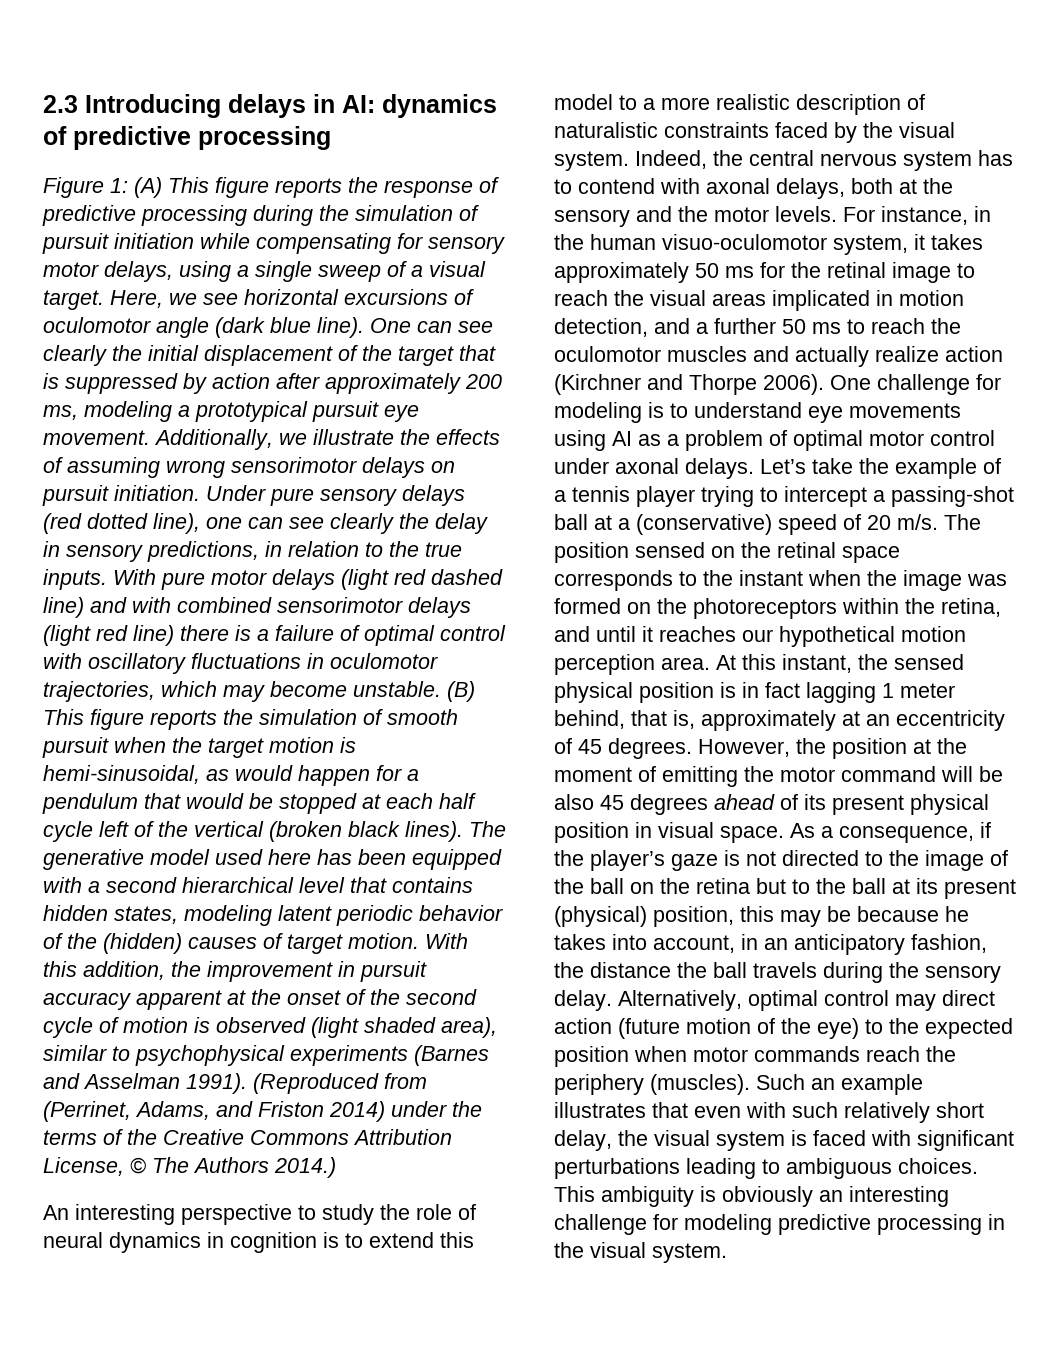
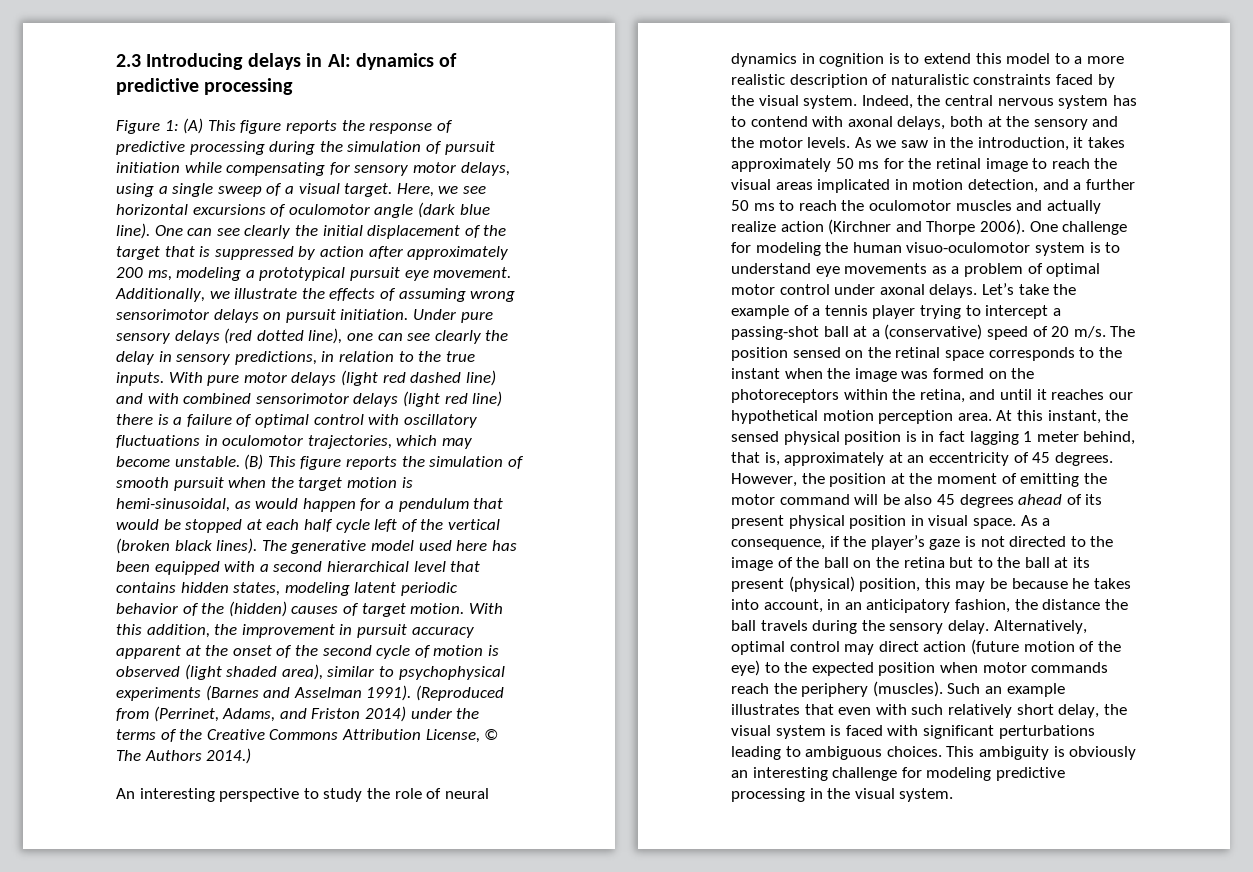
[843,206,991,225] [554,234,908,255] For instance, in the human visuo-oculomotor system, -> [854,137,1069,151] As we saw in the introduction,
(642, 412) none -> [825,242,1085,256] the human visuo-oculomotor system
[554,430,632,451] using AI -> (928, 268) none

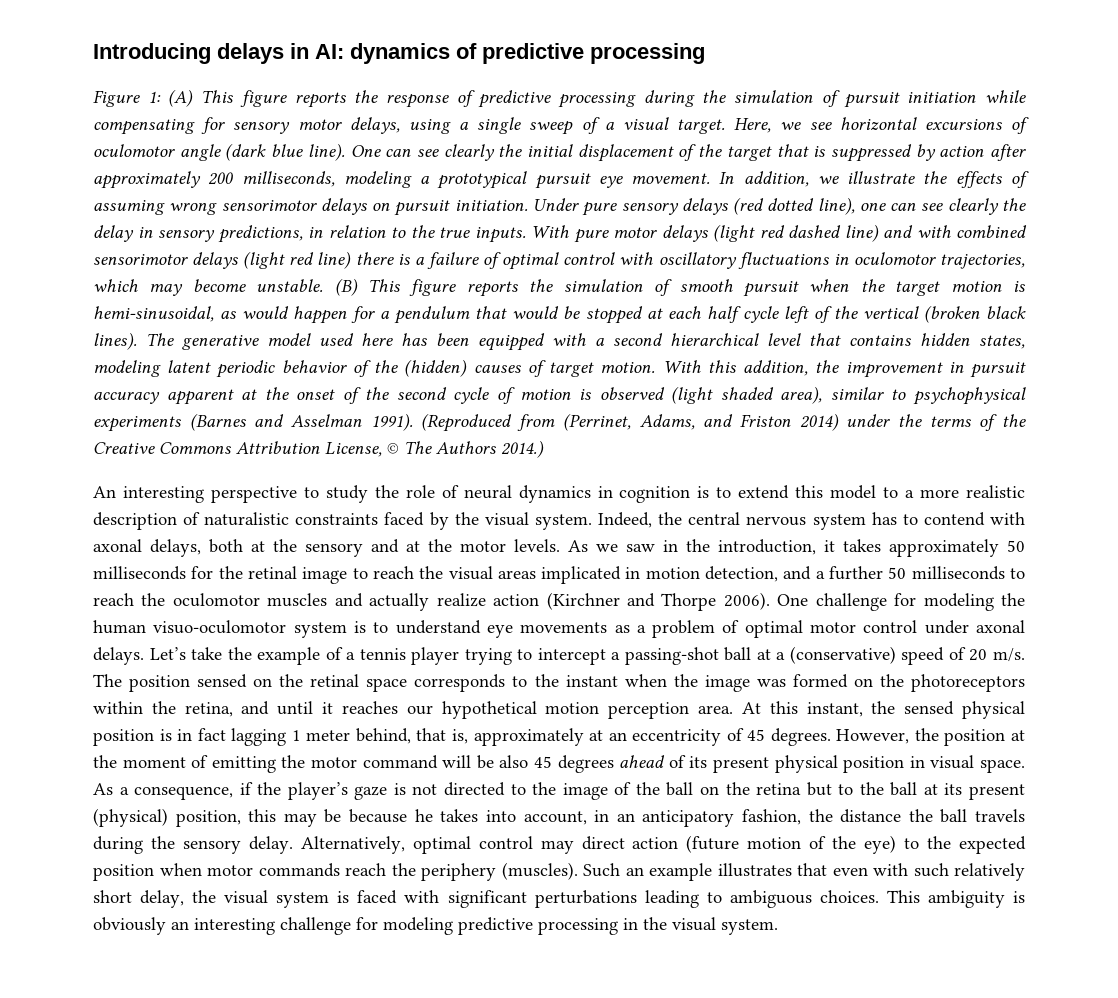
[116,54,141,67] 2.3 -> (93, 53) none
[147,270,172,281] ms, -> [241,171,335,187] milliseconds,
[115,288,205,302] Additionally, -> [719,171,809,187] In addition,
(1119, 121) none -> [406,541,420,552] at
[858,161,880,169] ms -> [93,566,186,580] milliseconds
[753,203,775,211] ms -> [911,566,1005,580] milliseconds

